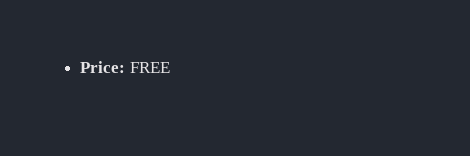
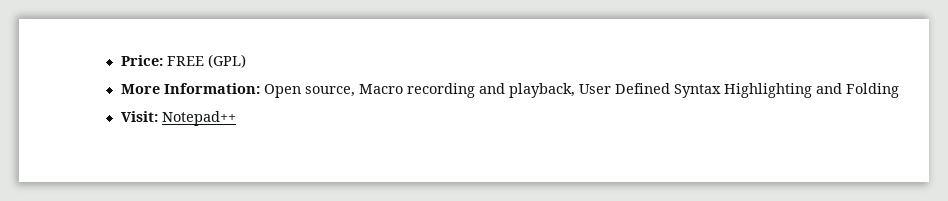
(170, 67) none -> [207,54,246,68] [120,83,899,98] [120,111,236,126] (GPL) // More Information: Open source, Macro recording and playback, User Defined Syntax Highlighting and Folding // Visit: Notepad++

